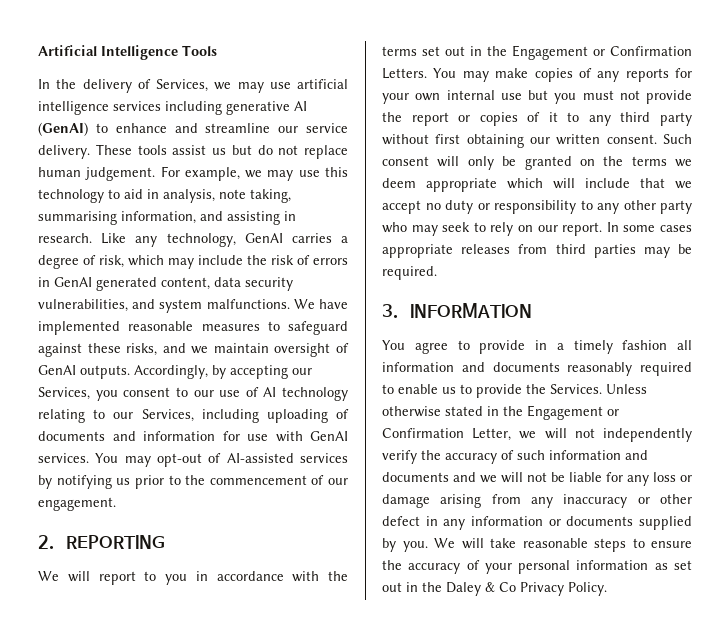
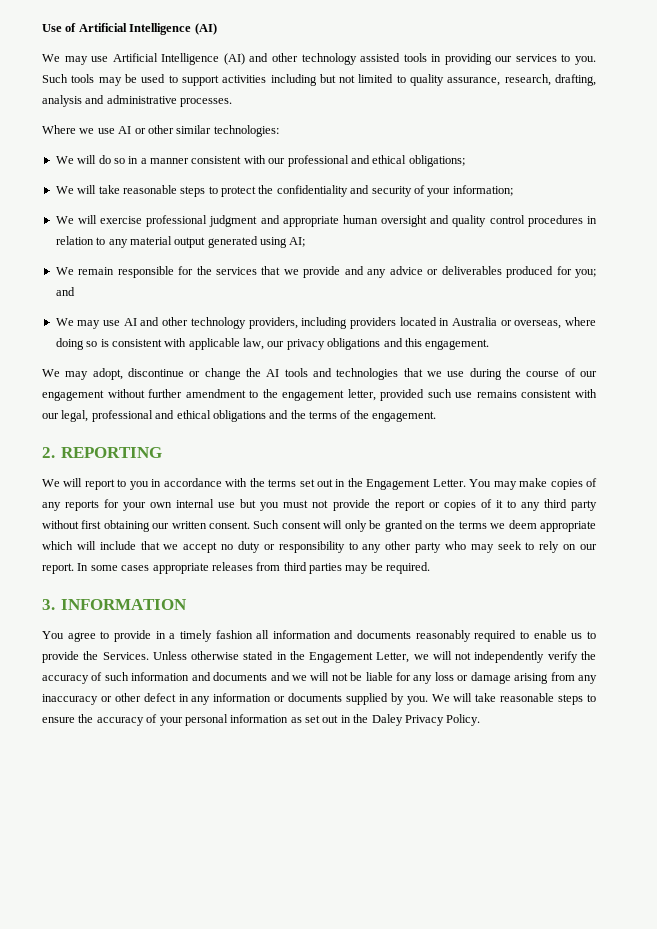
[38,45,217,60] [38,79,348,93] [38,101,307,115] [38,122,349,136] [38,144,348,159] [38,166,348,181] [38,189,291,203] [38,211,296,225] [38,233,348,247] [38,255,348,269] [38,277,293,291] [38,299,348,313] [38,321,348,335] [38,343,349,357] [38,365,312,379] [38,387,348,401] [38,409,349,423] [38,431,348,442] [38,453,348,467] [38,475,348,489] Artificial Intelligence Tools // In the delivery of Services, we may use artificial intelligence services including generative AI (GenAI) to enhance and streamline our service delivery. These tools assist us but do not replace human judgement. For example, we may use this technology to aid in analysis, note taking, summarising information, and assisting in research. Like any technology, GenAI carries a degree of risk, which may include the risk of errors in GenAI generated content, data security vulnerabilities, and system malfunctions. We have implemented reasonable measures to safeguard against these risks, and we maintain oversight of GenAI outputs. Accordingly, by accepting our Services, you consent to our use of AI technology relating to our Services, including uploading of documents and information for use with GenAI services. You may opt-out of AI-assisted services by notifying us prior to the commencement of our -> [42,23,217,35] [42,53,596,65] [42,74,596,86] [42,95,233,107] [42,125,279,137] [55,155,465,167] [55,185,513,197] [55,215,597,227] [55,236,306,248] [55,266,596,278] [55,287,75,296] [55,317,596,329] [55,338,490,350] [42,368,597,380] [42,389,598,401] [42,410,369,422] Use of Artificial Intelligence (AI) // We may use Artificial Intelligence (AI) and other technology assisted tools in providing our services to you. Such tools may be used to support activities including but not limited to quality assurance, research, drafting, analysis and administrative processes. // Where we use AI or other similar technologies: // We will do so in a manner consistent with our professional and ethical obligations; // We will take reasonable steps to protect the confidentiality and security of your information; // We will exercise professional judgment and appropriate human oversight and quality control procedures in relation to any material output generated using AI; // We remain responsible for the services that we provide and any advice or deliverables produced for you; and // We may use AI and other technology providers, including providers located in Australia or overseas, where doing so is consistent with applicable law, our privacy obligations and this engagement. // We may adopt, discontinue or change the AI tools and technologies that we use during the course of our engagement without further amendment to the engagement letter, provided such use remains consistent with our legal, professional and ethical obligations and the terms of the
[593,46,692,56] [382,68,427,79] or Confirmation Letters. -> [432,479,466,487] Letter.
[607,409,619,416] [382,428,464,438] or Confirmation -> (374, 657) none
[485,582,516,592] & Co -> (403, 720) none

